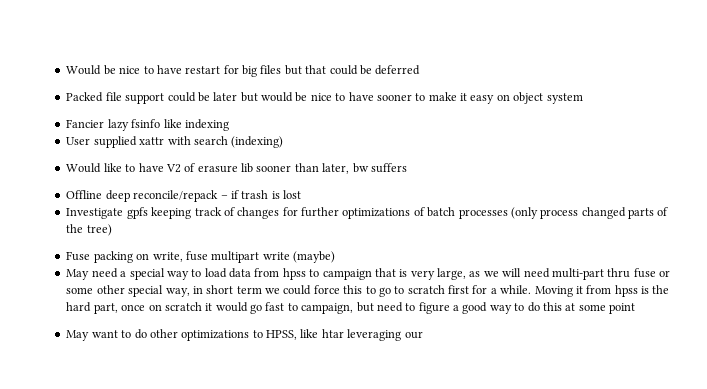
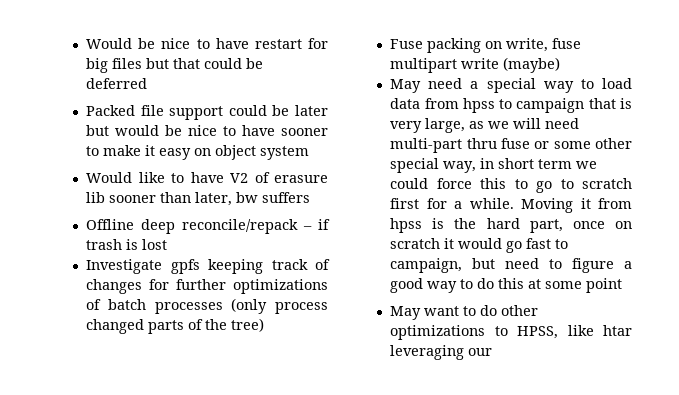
[66,119,229,131] [66,136,284,148] // Fancier lazy fsinfo like indexing // User supplied xattr with search (indexing) -> (310, 153) none

